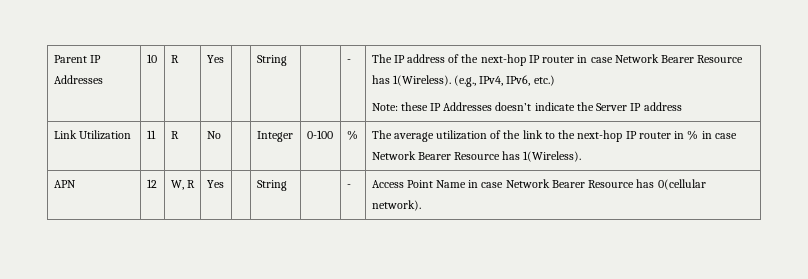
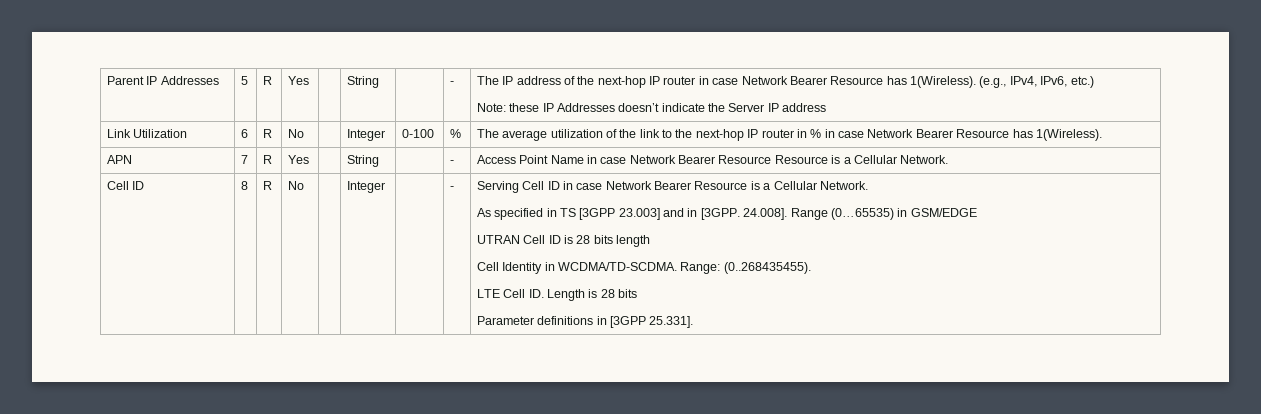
[146,54,157,63] 10 -> [240,76,248,85] 5
[146,130,156,139] 11 -> [240,129,248,138] 6
[146,179,157,188] [170,180,184,190] 12 | W, -> [240,155,248,164] 7 |
[636,179,706,190] [371,200,421,211] has 0(cellular network). -> [774,155,949,164] [106,181,145,190] [240,181,248,190] [262,181,272,190] [287,181,304,190] [346,181,385,193] [449,186,454,190] [476,181,868,193] [476,208,977,220] [476,235,651,247] [476,262,811,274] [476,289,638,301] [476,316,694,328] Resource is a Cellular Network. // Cell ID | 8 | R | No | | Integer | | - | Serving Cell ID in case Network Bearer Resource is a Cellular Network. // As specified in TS [3GPP 23.003] and in [3GPP. 24.008]. Range (0…65535) in GSM/EDGE // UTRAN Cell ID is 28 bits length // Cell Identity in WCDMA/TD-SCDMA. Range: (0..268435455). // LTE Cell ID. Length is 28 bits // Parameter definitions in [3GPP 25.331].

